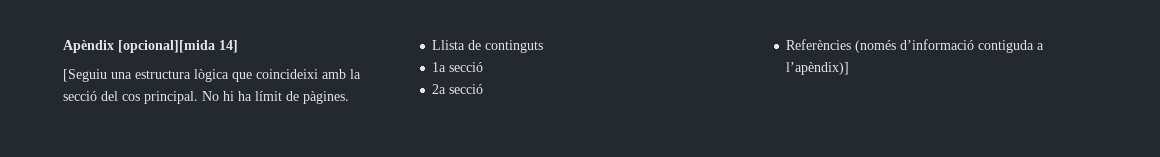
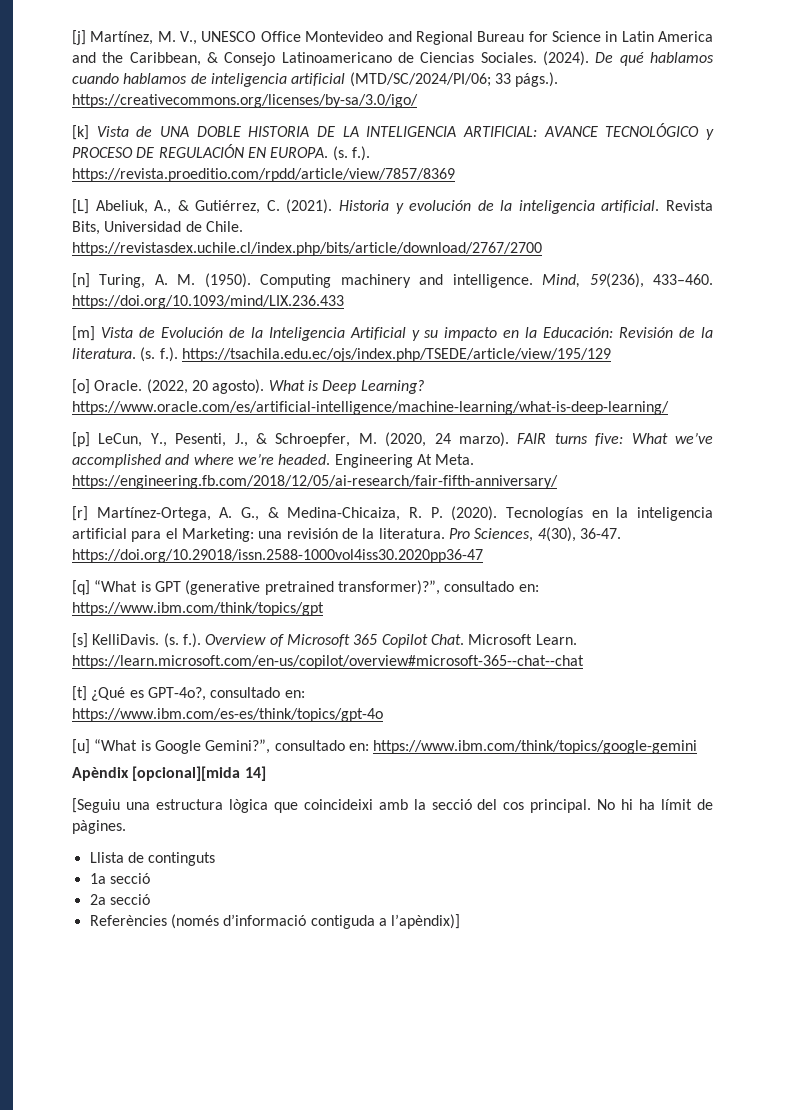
(63, 46) none -> [72,30,713,45] [72,51,715,66] [72,72,559,87] [72,94,418,108] [72,123,714,140] [72,144,370,161] [72,168,455,182] [72,199,713,214] [72,221,243,235] [72,242,542,256] [72,273,713,288] [72,295,344,309] [72,326,713,341] [72,347,611,362] [72,379,424,394] [72,401,669,415] [72,432,713,447] [72,453,475,468] [72,475,558,489] [72,506,714,521] [72,527,621,542] [72,549,483,563] [72,580,539,595] [72,602,324,616] [72,633,577,648] [72,655,584,669] [72,686,305,701] [72,708,383,722] [72,739,698,754] [j] Martínez, M. V., UNESCO Office Montevideo and Regional Bureau for Science in Latin America and the Caribbean, & Consejo Latinoamericano de Ciencias Sociales. (2024). De qué hablamos cuando hablamos de inteligencia artificial (MTD/SC/2024/PI/06; 33 págs.). https://creativecommons.org/licenses/by-sa/3.0/igo/ // [k] Vista de UNA DOBLE HISTORIA DE LA INTELIGENCIA ARTIFICIAL: AVANCE TECNOLÓGICO y PROCESO DE REGULACIÓN EN EUROPA. (s. f.). https://revista.proeditio.com/rpdd/article/view/7857/8369 // [L] Abeliuk, A., & Gutiérrez, C. (2021). Historia y evolución de la inteligencia artificial. Revista Bits, Universidad de Chile. https://revistasdex.uchile.cl/index.php/bits/article/download/2767/2700 // [n] Turing, A. M. (1950). Computing machinery and intelligence. Mind, 59(236), 433–460. https://doi.org/10.1093/mind/LIX.236.433 // [m] Vista de Evolución de la Inteligencia Artificial y su impacto en la Educación: Revisión de la literatura. (s. f.). https://tsachila.edu.ec/ojs/index.php/TSEDE/article/view/195/129 // [o] Oracle. (2022, 20 agosto). What is Deep Learning? https://www.oracle.com/es/artificial-intelligence/machine-learning/what-is-deep-learning/ // [p] LeCun, Y., Pesenti, J., & Schroepfer, M. (2020, 24 marzo). FAIR turns five: What we’ve accomplished and where we’re headed. Engineering At Meta. https://engineering.fb.com/2018/12/05/ai-research/fair-fifth-anniversary/ // [r] Martínez-Ortega, A. G., & Medina-Chicaiza, R. P. (2020). Tecnologías en la inteligencia artificial para el Marketing: una revisión de la literatura. Pro Sciences, 4(30), 36-47. https://doi.org/10.29018/issn.2588-1000vol4iss30.2020pp36-47 // [q] “What is GPT (generative pretrained transformer)?”, consultado en: https://www.ibm.com/think/topics/gpt // [s] KelliDavis. (s. f.). Overview of Microsoft 365 Copilot Chat. Microsoft Learn. https://learn.microsoft.com/en-us/copilot/overview#microsoft-365--chat--chat // [t] ¿Qué es GPT-4o?, consultado en: // https://www.ibm.com/es-es/think/topics/gpt-4o // [u] “What is Google Gemini?”, consultado en: https://www.ibm.com/think/topics/google-gemini //

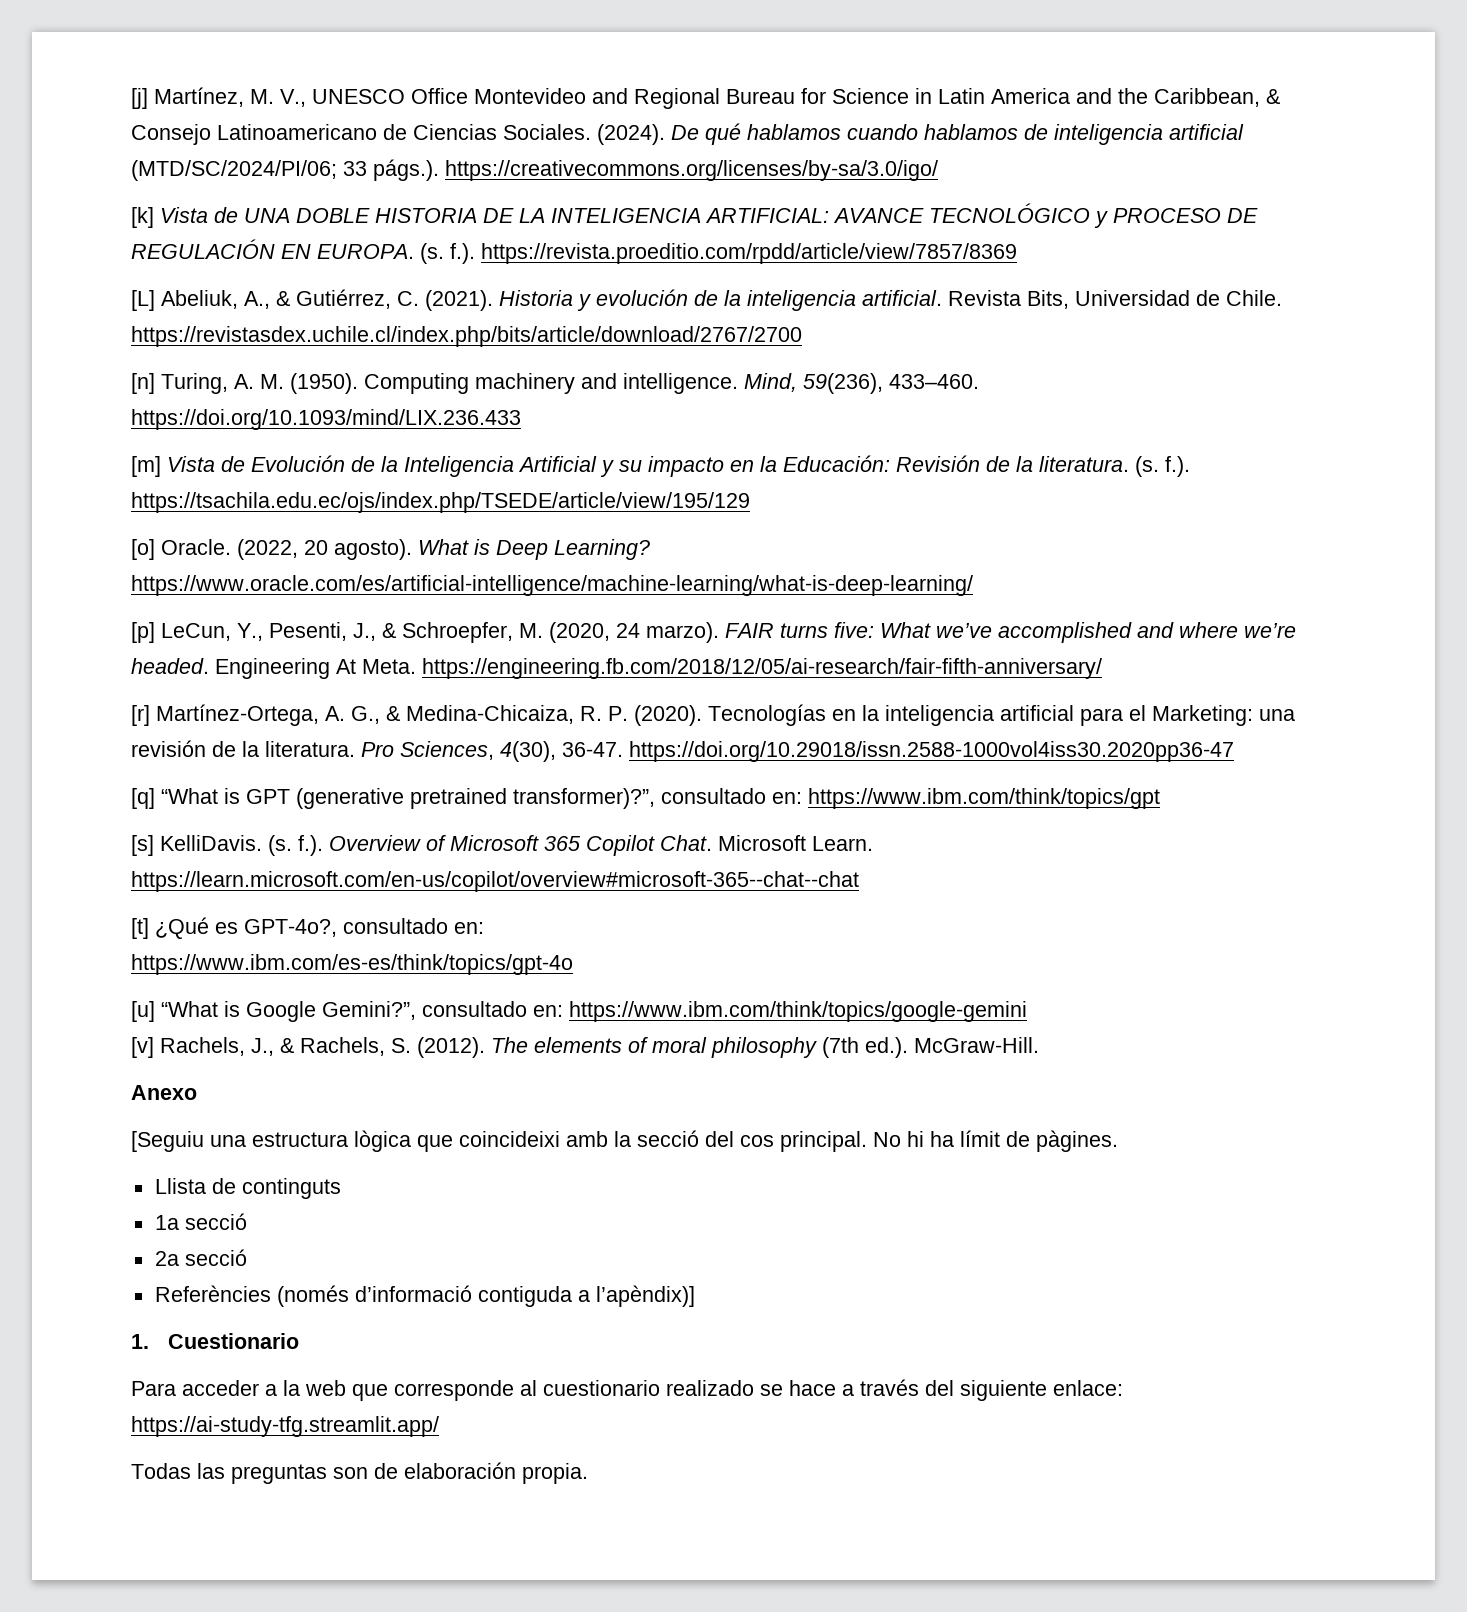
[72,766,266,781] Apèndix [opcional][mida 14] -> [131,1037,1039,1058] [131,1085,197,1100] [v] Rachels, J., & Rachels, S. (2012). The elements of moral philosophy (7th ed.). McGraw-Hill. // Anexo
(461, 921) none -> [131,1333,300,1349] [131,1379,1123,1401] [131,1416,439,1437] [131,1462,588,1484] // 1. Cuestionario // Para acceder a la web que corresponde al cuestionario realizado se hace a través del siguiente enlace: https://ai-study-tfg.streamlit.app/ // Todas las preguntas son de elaboración propia.

